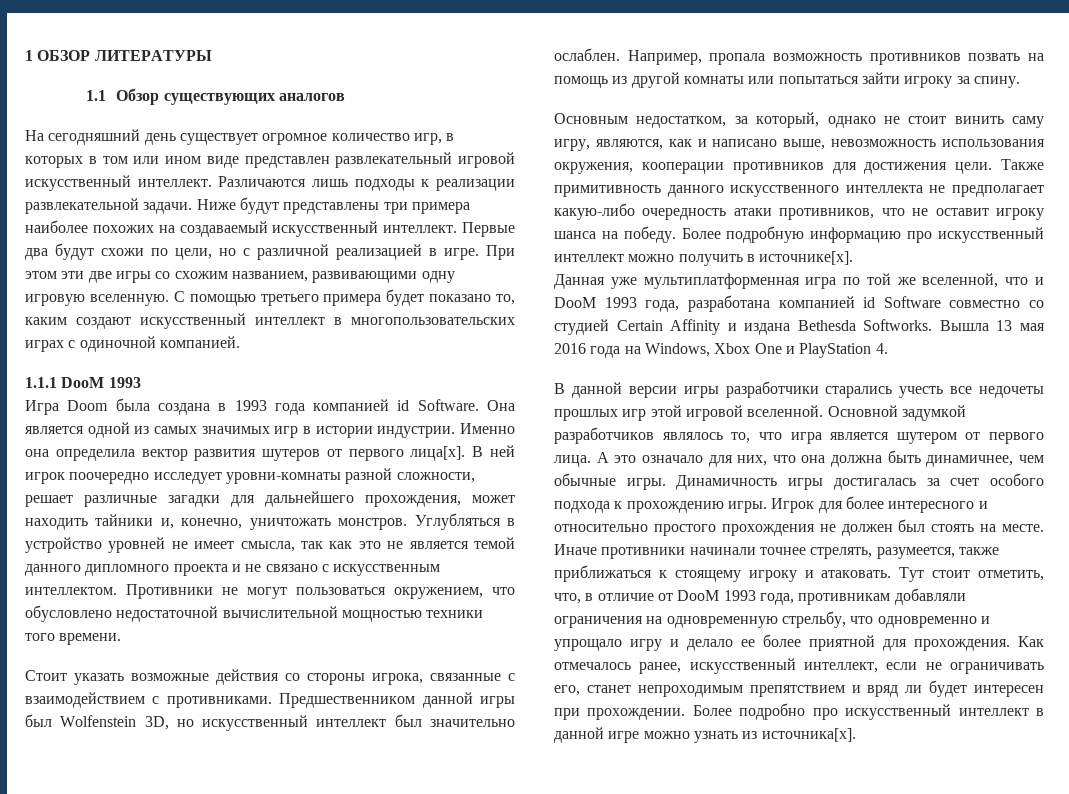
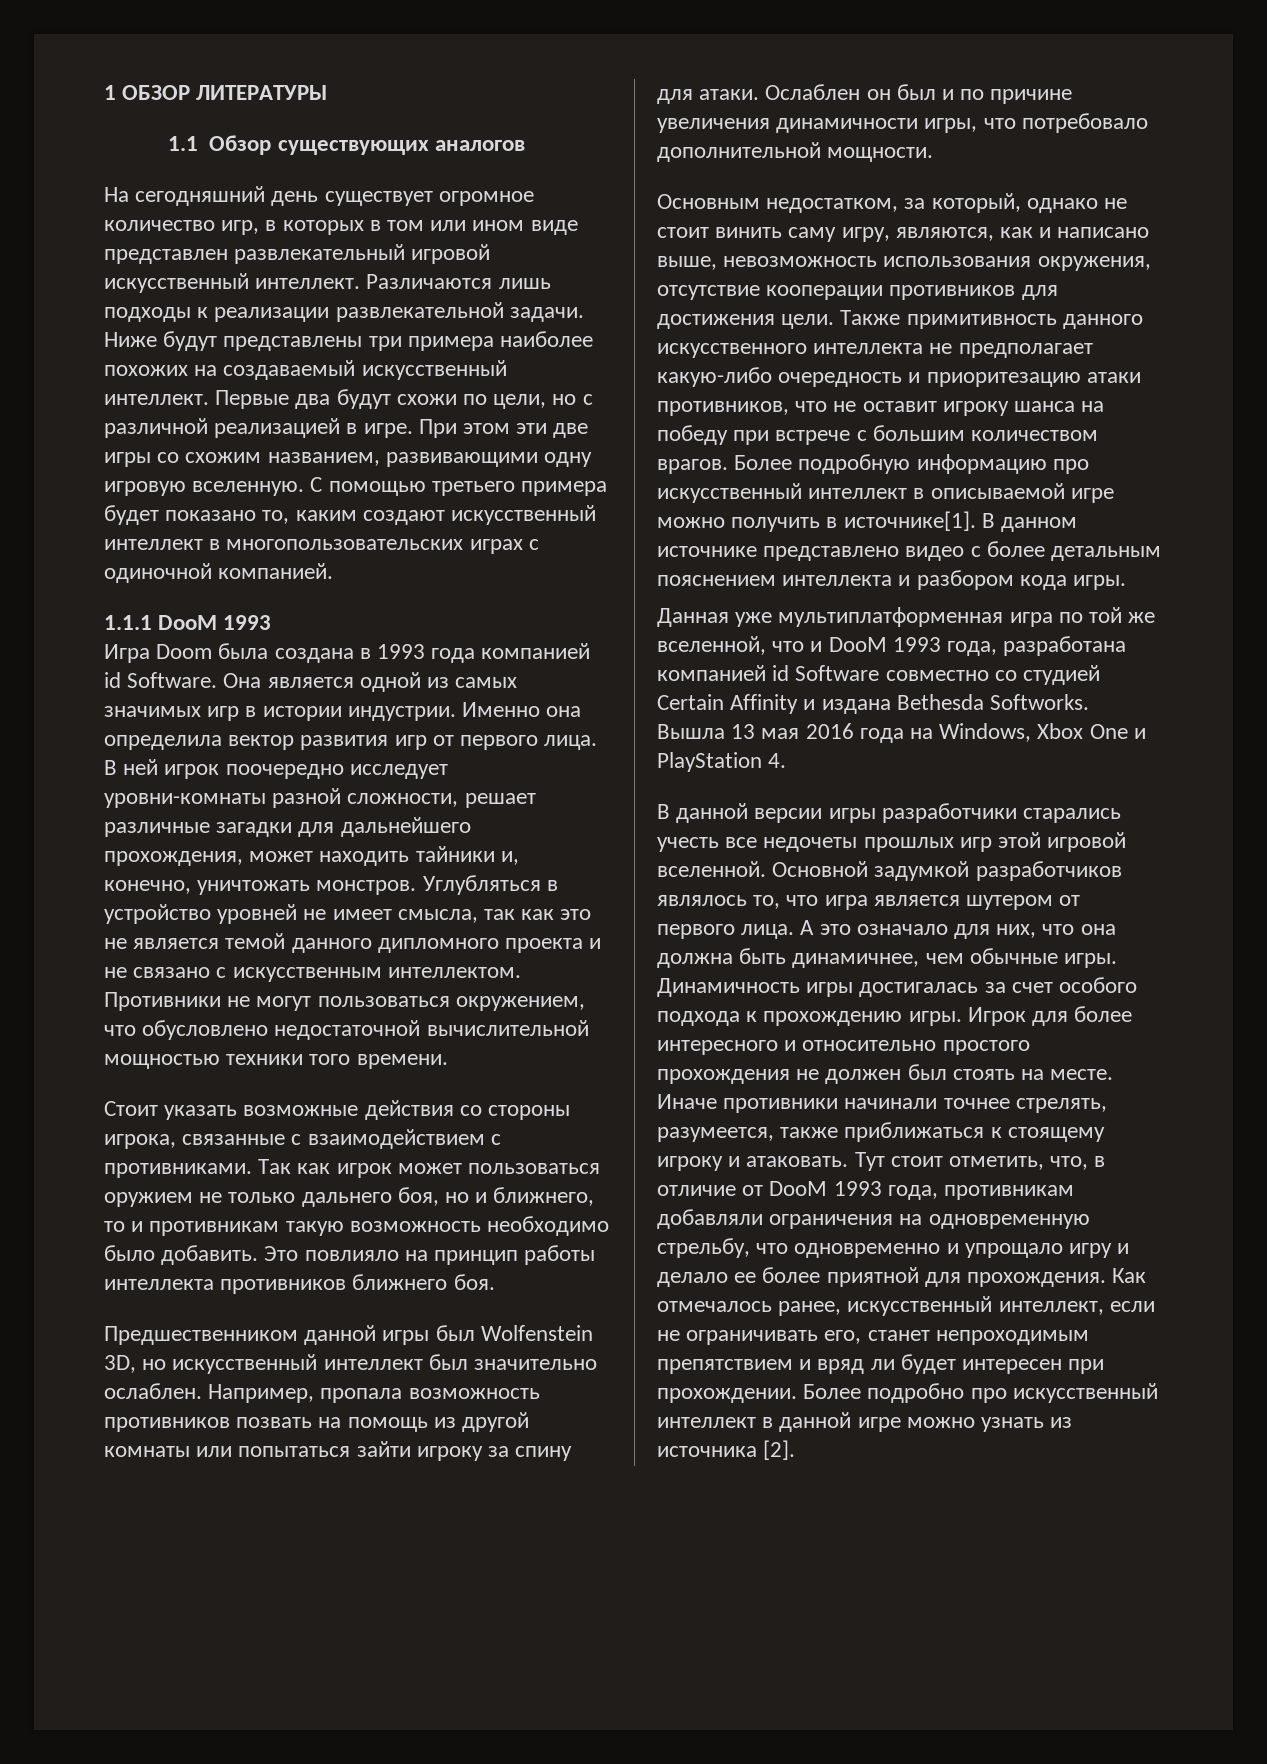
[262,446,466,461] шутеров от первого лица[x]. -> [394,735,598,750] игр от первого лица.
(272, 702) none -> [258,1159,601,1178] [104,1187,595,1207] [104,1216,610,1236] [104,1245,596,1265] [104,1274,495,1294] Так как игрок может пользоваться оружием не только дальнего боя, но и ближнего, то и противникам такую возможность необходимо было добавить. Это повлияло на принцип работы интеллекта противников ближнего боя. //
[973,76,1020,88] спину. -> [515,1446,573,1461] [657,84,1073,104] [657,113,1148,133] [657,142,934,162] спину для атаки. Ослаблен он был и по причине увеличения динамичности игры, что потребовало дополнительной мощности.
(633, 168) none -> [657,285,760,300] отсутствие
(727, 214) none -> [908,372,1081,387] и приоритезацию
[623,226,676,243] победу. -> [657,425,1099,445] [657,459,728,474] победу при встрече с большим количеством врагов.
[628,251,854,266] можно получить в источнике[x]. -> [913,483,1114,503] [657,511,1078,532] [657,541,1162,561] [657,570,1127,590] в описываемой игре можно получить в источнике[1]. В данном источнике представлено видео с более детальным пояснением интеллекта и разбором кода игры.
[761,728,856,742] источника[x]. -> [657,1440,796,1460] источника [2].

